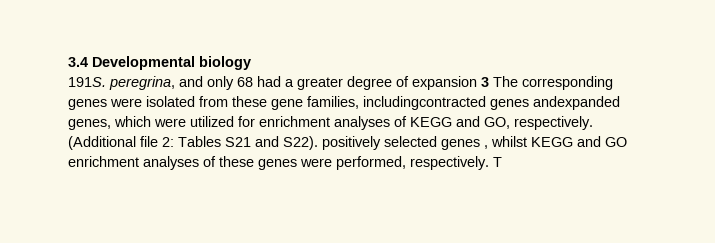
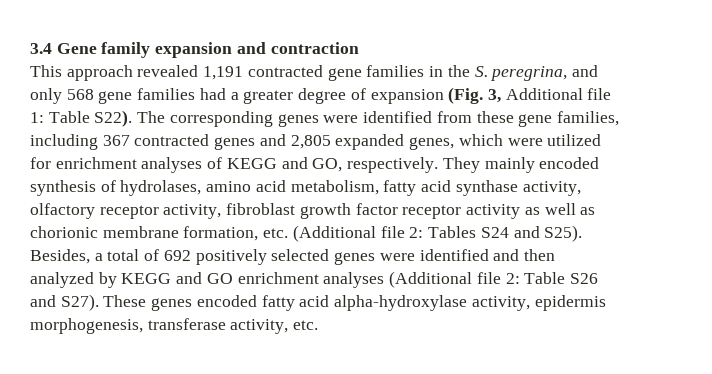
[92,56,251,70] [68,76,253,90] Developmental biology // 191S. peregrina, and only 68 -> [56,42,359,58] [30,65,598,81] [30,88,196,104] Gene family expansion and contraction // This approach revealed 1,191 contracted gene families in the S. peregrina, and only 568 gene families
[481,77,489,87] 3 -> [448,87,612,104] [30,110,133,127] (Fig. 3, Additional file 1: Table S22).
[146,96,195,107] isolated -> [363,111,433,123] identified
[363,96,620,110] includingcontracted genes andexpanded -> [30,134,405,150] including 367 contracted genes and 2,805 expanded
[68,136,527,150] (Additional file 2: Tables S21 and S22). positively selected genes , whilst -> [442,157,600,173] [30,180,581,196] [30,203,596,219] [30,225,583,242] [30,249,555,265] [30,272,117,288] They mainly encoded synthesis of hydrolases, amino acid metabolism, fatty acid synthase activity, olfactory receptor activity, fibroblast growth factor receptor activity as well as chorionic membrane formation, etc. (Additional file 2: Tables S24 and S25). Besides, a total of 692 positively selected genes were identified and then analyzed by
[203,156,502,170] of these genes were performed, respectively. T -> [389,271,598,288] [30,294,606,311] [30,318,319,334] (Additional file 2: Table S26 and S27). These genes encoded fatty acid alpha-hydroxylase activity, epidermis morphogenesis, transferase activity, etc.

